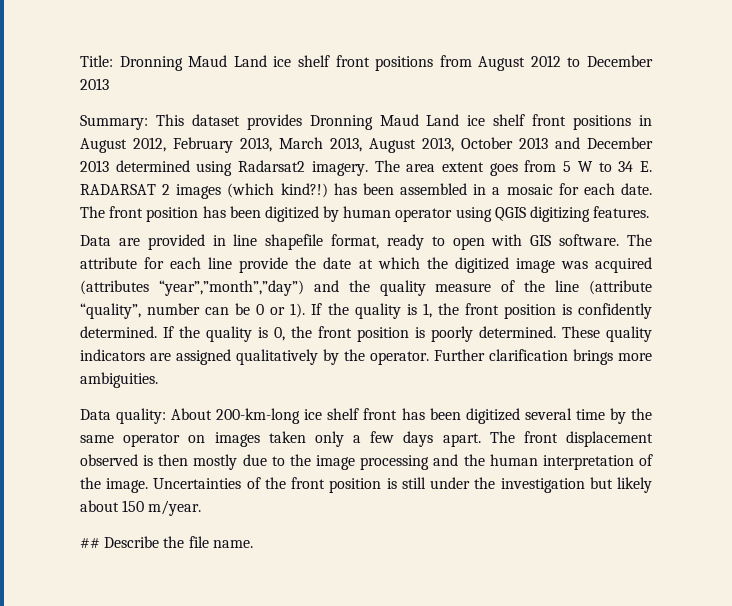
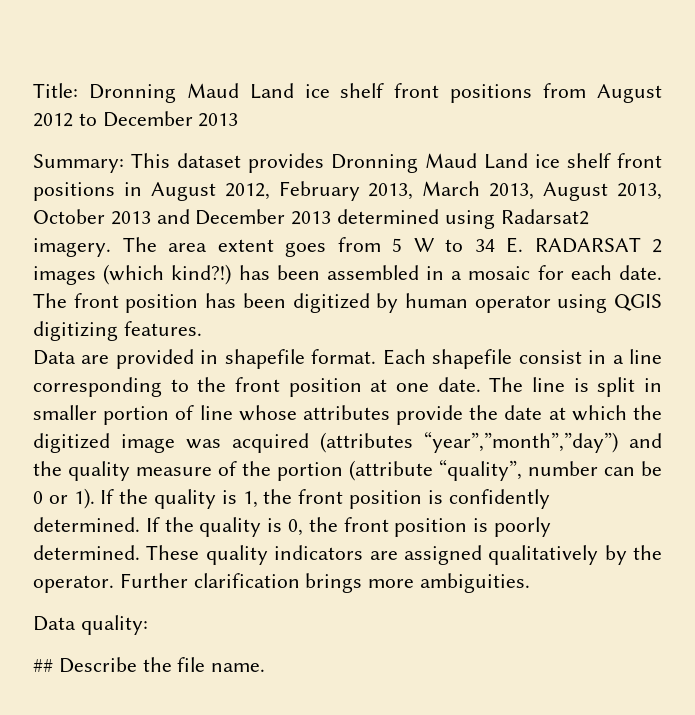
[233,234,653,250] [80,257,233,269] line shapefile format, ready to open with GIS software. The attribute for each line -> [224,349,662,369] [33,377,662,397] [33,405,390,425] shapefile format. Each shapefile consist in a line corresponding to the front position at one date. The line is split in smaller portion of line whose attributes
[555,280,580,292] line -> [277,462,343,481] portion
[171,408,653,424] [80,431,653,447] [80,454,653,470] [80,477,652,493] [80,500,202,516] About 200-km-long ice shelf front has been digitized several time by the same operator on images taken only a few days apart. The front displacement observed is then mostly due to the image processing and the human interpretation of the image. Uncertainties of the front position is still under the investigation but likely about 150 m/year. -> (148, 625) none

